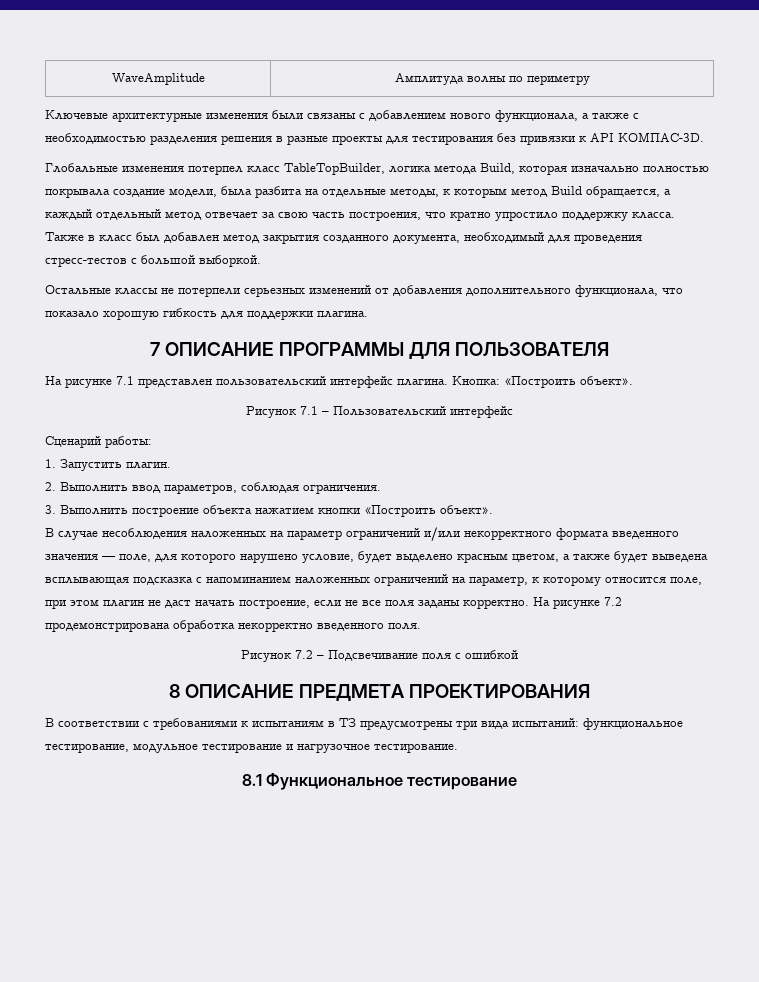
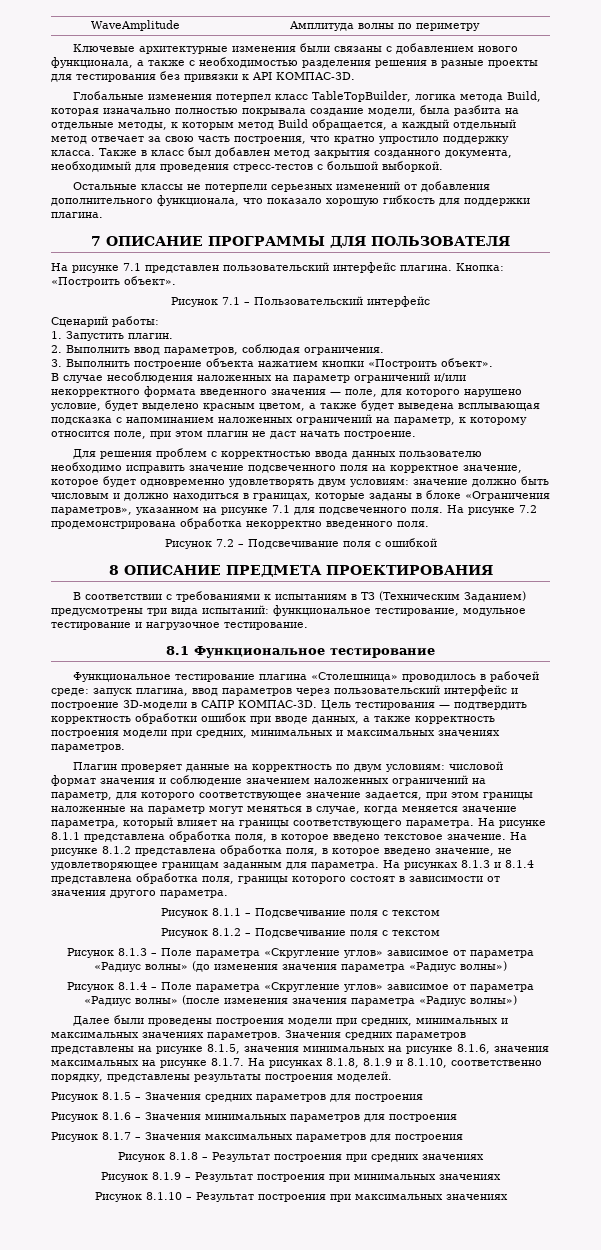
[239,599,529,609] построение, если не все поля заданы корректно. -> [344,431,416,439] [72,448,482,459] [51,462,522,473] [51,476,549,487] [51,490,550,501] [51,505,443,515] построение. // Для решения проблем с корректностью ввода данных пользователю необходимо исправить значение подсвеченного поля на корректное значение, которое будет одновременно удовлетворять двум условиям: значение должно быть числовым и должно находиться в границах, которые заданы в блоке «Ограничения параметров», указанном на рисунке 7.1 для подсвеченного поля.
(356, 722) none -> [378,591,526,602] (Техническим Заданием)
(518, 783) none -> [72,671,539,682] [51,685,518,696] [51,700,527,710] [51,713,495,724] [51,730,500,738] [51,744,125,752] [72,761,503,772] [51,775,486,786] [51,792,533,800] [51,806,517,814] [51,817,546,828] [51,831,527,842] [51,845,512,856] [51,860,534,870] [51,873,500,884] [51,890,228,898] [161,908,440,918] [161,928,440,938] [67,948,534,958] [94,961,507,972] [67,982,534,992] [84,995,517,1006] [72,1015,508,1026] [51,1030,466,1040] [51,1044,549,1054] [51,1058,542,1068] [51,1071,392,1082] [51,1092,423,1102] [51,1112,457,1122] [51,1132,463,1142] [118,1152,484,1162] [101,1172,501,1182] [94,1192,508,1202] // Функциональное тестирование плагина «Столешница» проводилось в рабочей среде: запуск плагина, ввод параметров через пользовательский интерфейс и построение 3D-модели в САПР КОМПАС-3D. Цель тестирования — подтвердить корректность обработки ошибок при вводе данных, а также корректность построения модели при средних, минимальных и максимальных значениях параметров. // Плагин проверяет данные на корректность по двум условиям: числовой формат значения и соблюдение значением наложенных ограничений на параметр, для которого соответствующее значение задается, при этом границы наложенные на параметр могут меняться в случае, когда меняется значение параметра, который влияет на границы соответствующего параметра. На рисунке 8.1.1 представлена обработка поля, в которое введено текстовое значение. На рисунке 8.1.2 представлена обработка поля, в которое введено значение, не удовлетворяющее границам заданным для параметра. На рисунках 8.1.3 и 8.1.4 представлена обработка поля, границы которого состоят в зависимости от значения другого параметра. // Рисунок 8.1.1 – Подсвечивание поля c текстом // Рисунок 8.1.2 – Подсвечивание поля c текстом // Рисунок 8.1.3 – Поле параметра «Скругление углов» зависимое от параметра «Радиус волны» (до изменения значения параметра «Радиус волны») // Рисунок 8.1.4 – Поле параметра «Скругление углов» зависимое от параметра «Радиус волны» (после изменения значения параметра «Радиус волны») // Далее были проведены построения модели при средних, минимальных и максимальных значениях параметров. Значения средних параметров представлены на рисунке 8.1.5, значения минимальных на рисунке 8.1.6, значения максимальных на рисунке 8.1.7. На рисунках 8.1.8, 8.1.9 и 8.1.10, соответственно порядку, представлены результаты построения моделей. // Рисунок 8.1.5 – Значения средних параметров для построения // Рисунок 8.1.6 – Значения минимальных параметров для построения // Рисунок 8.1.7 – Значения максимальных параметров для построения // Рисунок 8.1.8 – Результат построения при средних значениях // Рисунок 8.1.9 – Результат построения при минимальных значениях // Рисунок 8.1.10 – Результат построения при максимальных значениях

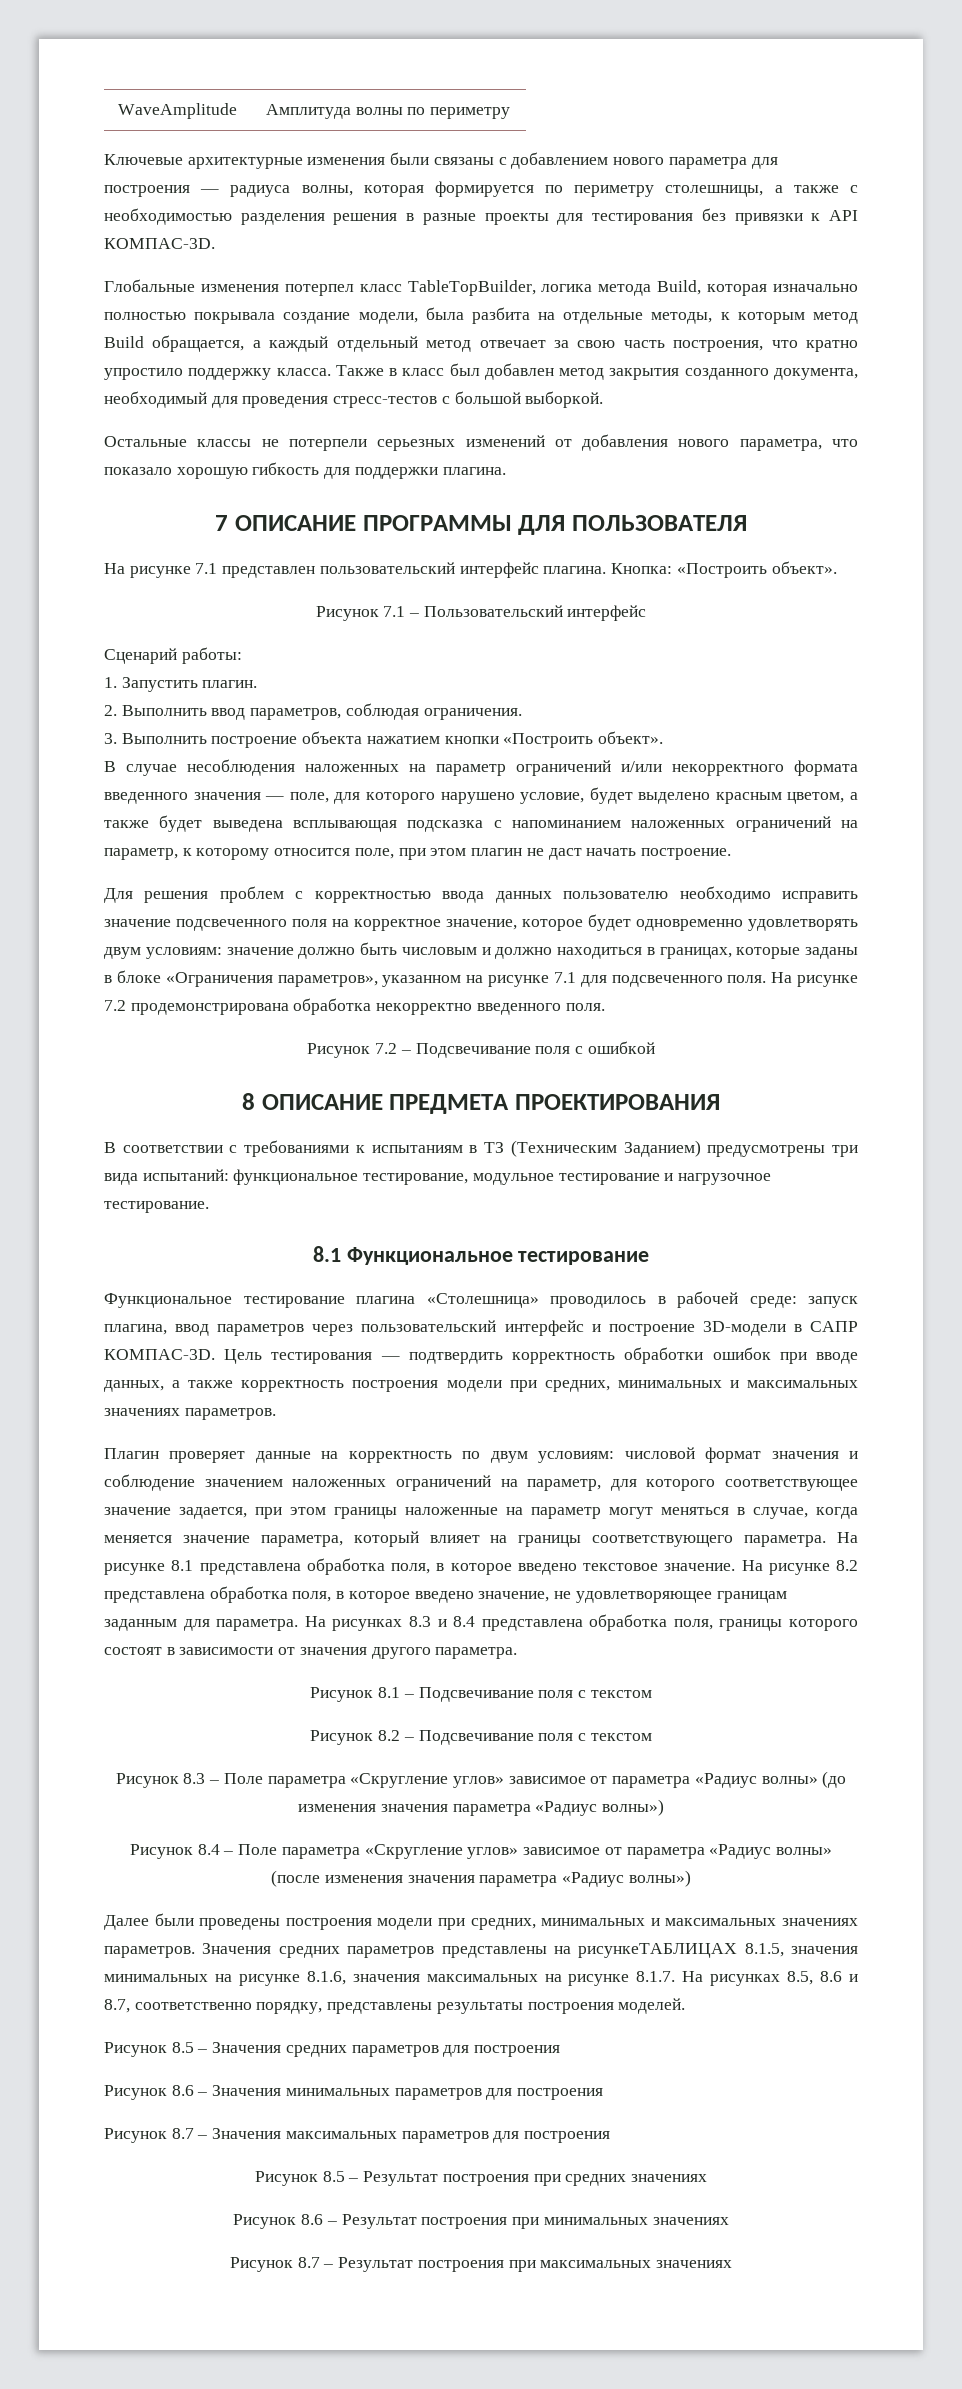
[51,57,133,68] функционала, -> [668,157,778,169] [104,181,764,197] параметра для построения — радиуса волны, которая формируется по периметру столешницы,
[51,195,239,206] дополнительного функционала, -> [678,439,822,451] нового параметра,
[51,832,80,840] 8.1.1 -> [171,1560,194,1571] 8.1
[102,846,131,854] 8.1.2 -> [836,1560,858,1571] 8.2
[461,860,534,868] 8.1.3 и 8.1.4 -> [408,1616,476,1627] 8.3 и 8.4
[212,908,440,918] [161,928,440,938] [67,948,147,958] 8.1.1 – Подсвечивание поля c текстом // Рисунок 8.1.2 – Подсвечивание поля c текстом // Рисунок 8.1.3 -> [378,1687,652,1702] [310,1730,652,1745] [115,1773,206,1788] 8.1 – Подсвечивание поля c текстом // Рисунок 8.2 – Подсвечивание поля c текстом // Рисунок 8.3
[118,982,147,990] 8.1.4 -> [197,1844,220,1855] 8.4
[156,1046,203,1054] рисунке -> [578,1943,738,1958] рисункеТАБЛИЦАХ
[326,1058,447,1068] 8.1.8, 8.1.9 и 8.1.10, -> [787,1971,858,1985] [104,1999,130,2013] 8.5, 8.6 и 8.7,
[102,1092,131,1100] 8.1.5 -> [171,2042,194,2053] 8.5
[102,1112,131,1120] 8.1.6 -> [171,2085,194,2096] 8.6
[102,1132,131,1140] 8.1.7 -> [171,2128,194,2139] 8.7
[169,1152,198,1160] 8.1.8 -> [322,2171,345,2182] 8.5
[152,1172,181,1180] 8.1.9 -> [301,2214,324,2225] 8.6
[145,1192,182,1200] 8.1.10 -> [297,2257,320,2268] 8.7

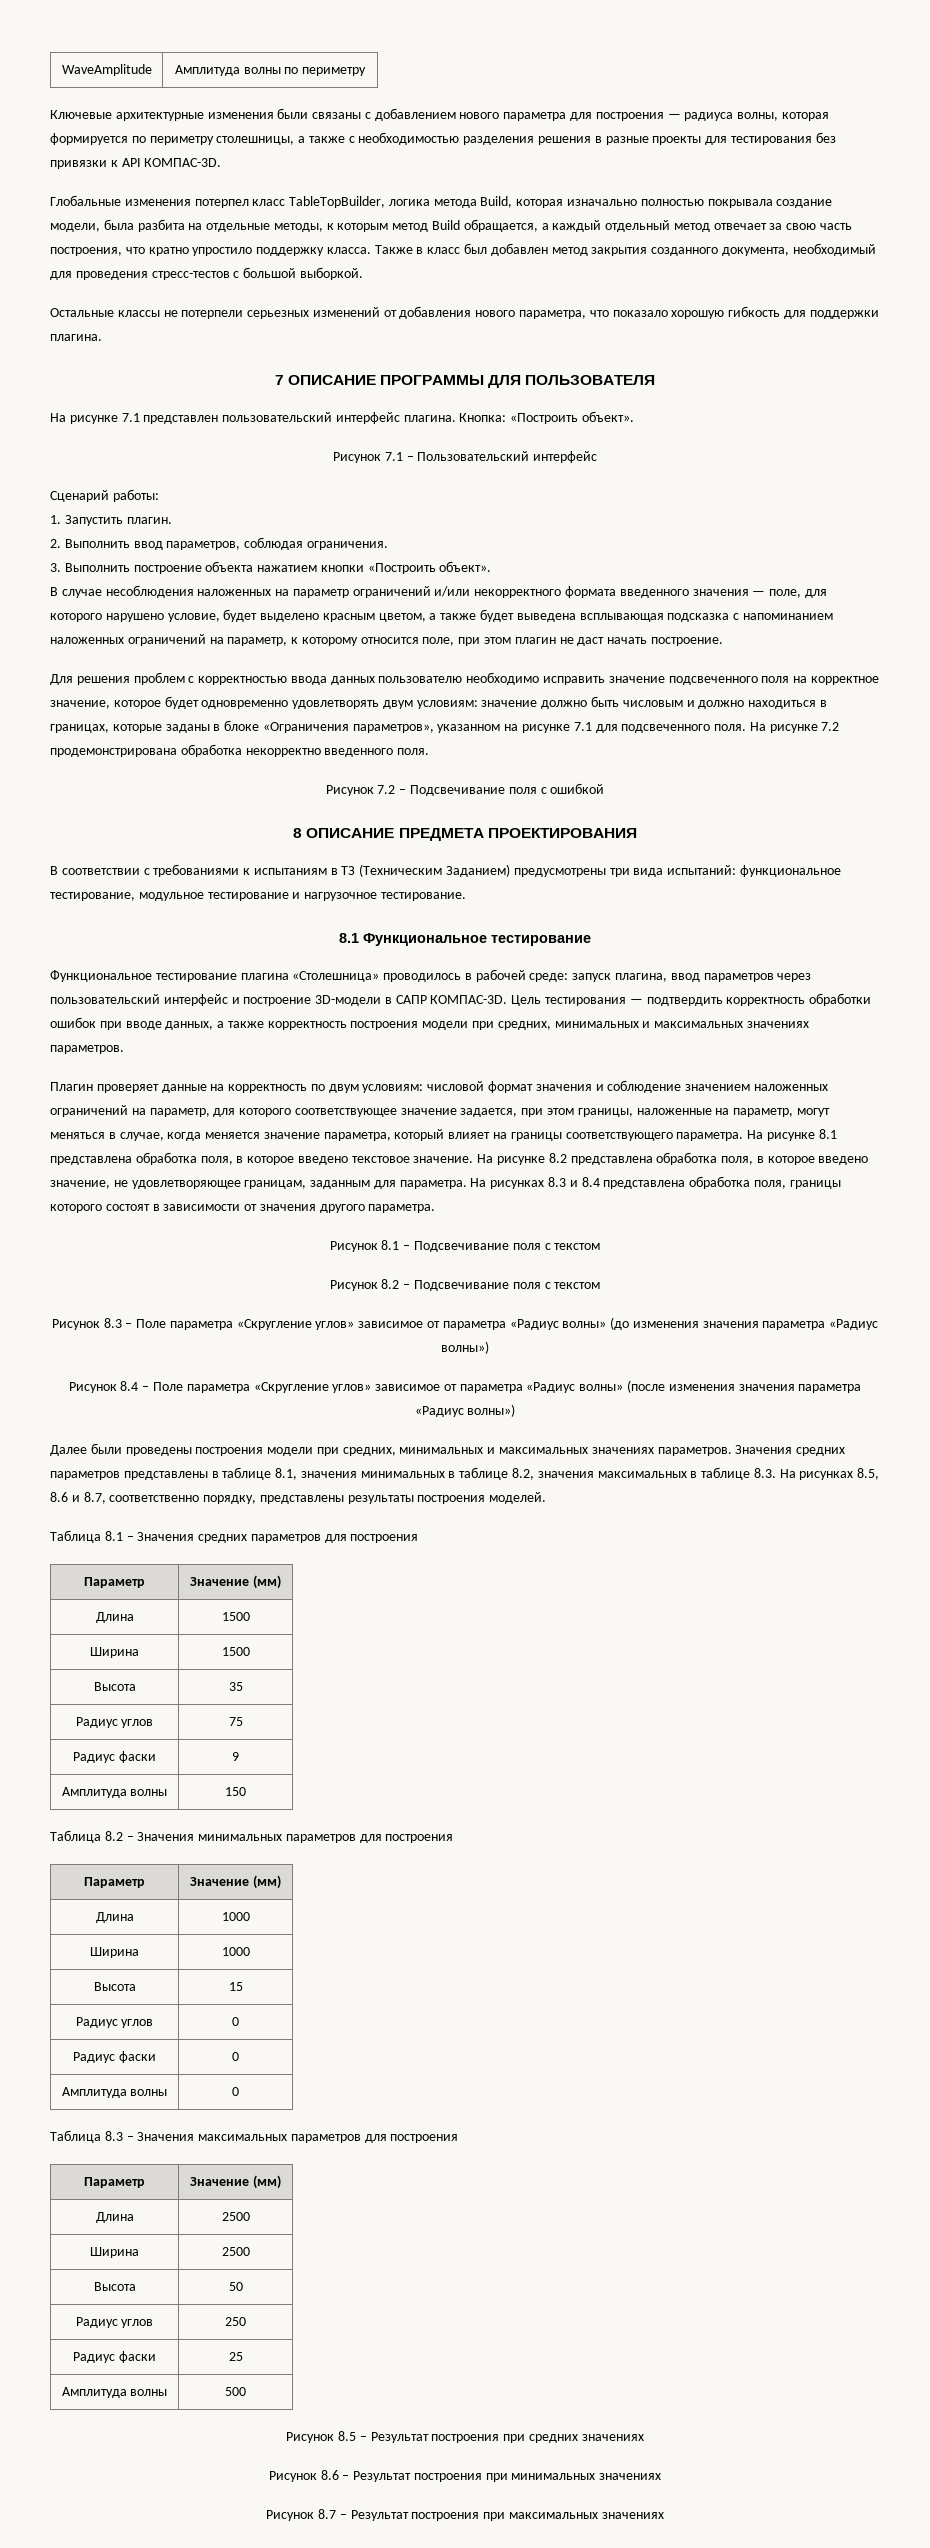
[334,1507,397,1519] границы -> [577,1108,633,1117] границы,
[531,1507,601,1519] параметр -> [733,1108,794,1117] параметр,
[716,1591,787,1603] границам -> [244,1180,307,1189] границам,
[553,1943,858,1958] [104,1971,676,1986] на рисункеТАБЛИЦАХ 8.1.5, значения минимальных на рисунке 8.1.6, значения максимальных на рисунке 8.1.7. -> [211,1467,776,1480] в таблице 8.1, значения минимальных в таблице 8.2, значения максимальных в таблице 8.3.
[104,2042,194,2057] Рисунок 8.5 -> [50,1530,123,1543] Таблица 8.1
[104,2085,194,2100] // Рисунок 8.6 -> [84,1577,145,1588] [190,1575,281,1589] [95,1612,134,1623] [221,1612,250,1621] [90,1647,139,1658] [221,1647,250,1656] [93,1682,136,1691] [228,1682,243,1691] [75,1717,154,1728] [228,1717,243,1726] [73,1751,156,1763] [232,1752,239,1761] [61,1787,168,1798] [225,1787,246,1796] [50,1830,123,1843] // Параметр | Значение (мм) // Длина | 1500 // Ширина | 1500 // Высота | 35 // Радиус углов | 75 // Радиус фаски | 9 // Амплитуда волны | 150 // Таблица 8.2
[104,2128,194,2143] // Рисунок 8.7 -> [84,1877,145,1888] [190,1875,281,1889] [95,1912,134,1923] [221,1912,250,1921] [90,1947,139,1958] [221,1947,250,1956] [93,1982,136,1991] [228,1982,243,1991] [75,2017,154,2028] [232,2017,239,2026] [73,2051,156,2063] [232,2052,239,2061] [61,2087,168,2098] [232,2087,239,2096] [50,2130,123,2143] // Параметр | Значение (мм) // Длина | 1000 // Ширина | 1000 // Высота | 15 // Радиус углов | 0 // Радиус фаски | 0 // Амплитуда волны | 0 // Таблица 8.3
(611, 2137) none -> [84,2177,145,2188] [190,2175,281,2189] [95,2212,134,2223] [221,2212,250,2221] [90,2247,139,2258] [221,2247,250,2256] [93,2282,136,2291] [228,2282,243,2291] [75,2317,154,2328] [225,2317,246,2326] [73,2351,156,2363] [228,2352,243,2361] [61,2387,168,2398] [225,2387,246,2396] // Параметр | Значение (мм) // Длина | 2500 // Ширина | 2500 // Высота | 50 // Радиус углов | 250 // Радиус фаски | 25 // Амплитуда волны | 500

